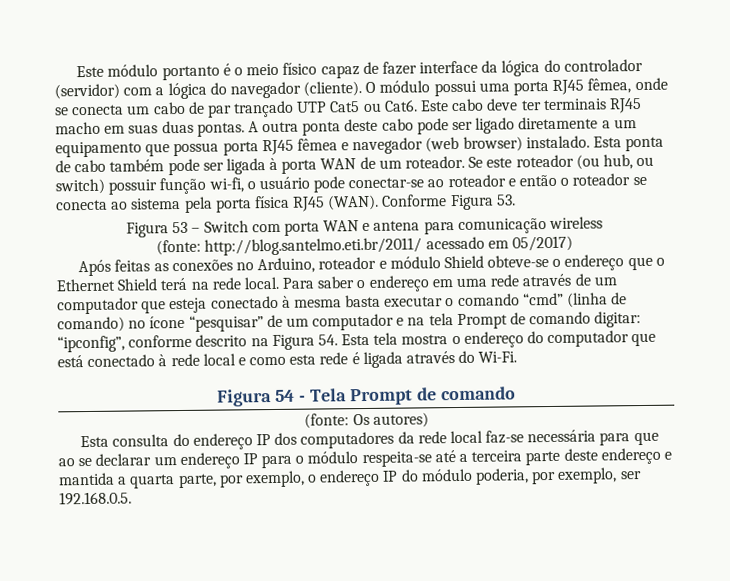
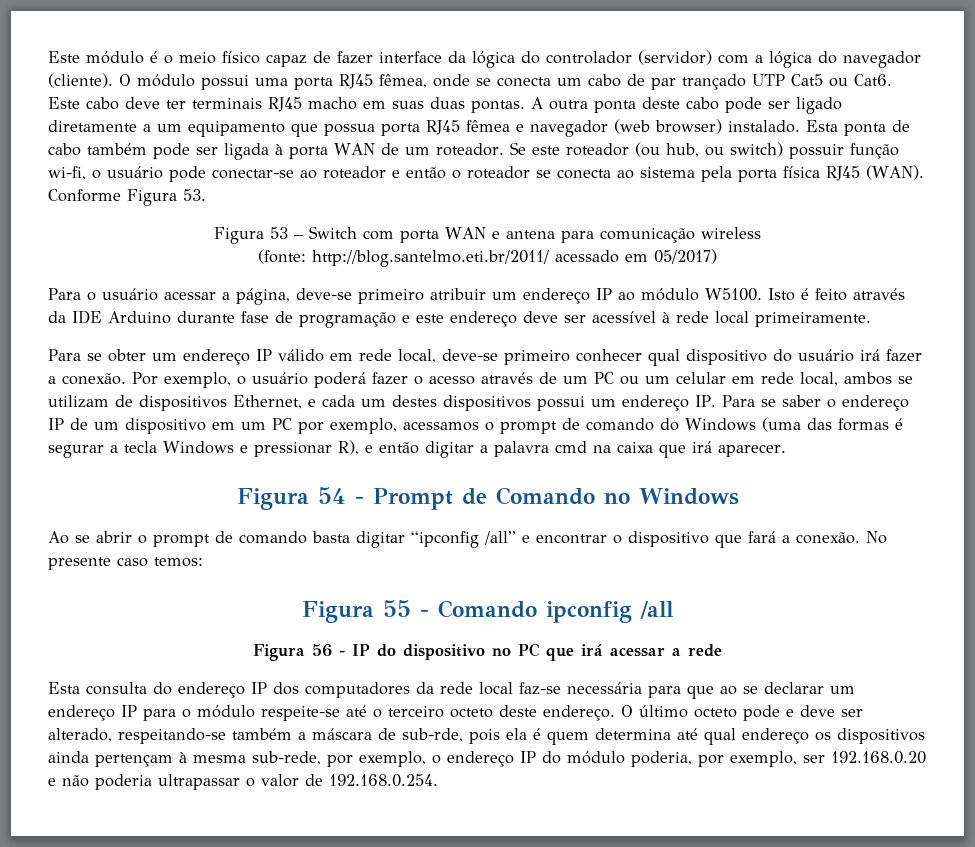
[161,65,220,81] portanto -> (144, 57) none
[78,254,665,277] [56,273,617,292] [57,292,628,315] [57,311,642,333] [57,330,657,353] [57,350,518,369] Após feitas as conexões no Arduino, roteador e módulo Shield obteve-se o endereço que o Ethernet Shield terá na rede local. Para saber o endereço em uma rede através de um computador que esteja conectado à mesma basta executar o comando “cmd” (linha de comando) no ícone “pesquisar” de um computador e na tela Prompt de comando digitar: “ipconfig”, conforme descrito na Figura 54. Esta tela mostra o endereço do computador que está conectado à rede local e como esta rede é ligada através do Wi-Fi. -> [48,288,905,305] [48,310,871,328] [48,349,922,366] [48,372,913,388] [48,395,909,411] [48,417,903,434] [48,440,786,458] Para o usuário acessar a página, deve-se primeiro atribuir um endereço IP ao módulo W5100. Isto é feito através da IDE Arduino durante fase de programação e este endereço deve ser acessível à rede local primeiramente. // Para se obter um endereço IP válido em rede local, deve-se primeiro conhecer qual dispositivo do usuário irá fazer a conexão. Por exemplo, o usuário poderá fazer o acesso através de um PC ou um celular em rede local, ambos se utilizam de dispositivos Ethernet, e cada um destes dispositivos possui um endereço IP. Para se saber o endereço IP de um dispositivo em um PC por exemplo, acessamos o prompt de comando do Windows (uma das formas é segurar a tecla Windows e pressionar R), e então digitar a palavra cmd na caixa que irá aparecer.
[310,386,516,406] [304,412,429,429] Tela Prompt de comando // (fonte: Os autores) -> [372,487,739,510] [48,531,887,548] [48,557,203,570] [302,600,674,623] [253,643,722,661] Prompt de Comando no Windows // Ao se abrir o prompt de comando basta digitar “ipconfig /all” e encontrar o dispositivo que fará a conexão. No presente caso temos: // Figura 55 - Comando ipconfig /all // Figura 56 - IP do dispositivo no PC que irá acessar a rede
[361,447,672,468] [58,472,217,489] respeita-se até a terceira parte deste endereço e mantida a quarta parte, -> [261,705,863,721] [48,728,925,745] [48,751,321,767] respeite-se até o terceiro octeto deste endereço. O último octeto pode e deve ser alterado, respeitando-se também a máscara de sub-rde, pois ela é quem determina até qual endereço os dispositivos ainda pertençam à mesma sub-rede,
[59,491,132,506] 192.168.0.5. -> [831,751,926,764] [48,774,438,790] 192.168.0.20 e não poderia ultrapassar o valor de 192.168.0.254.

